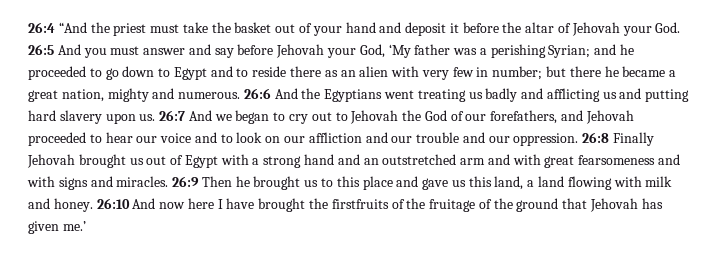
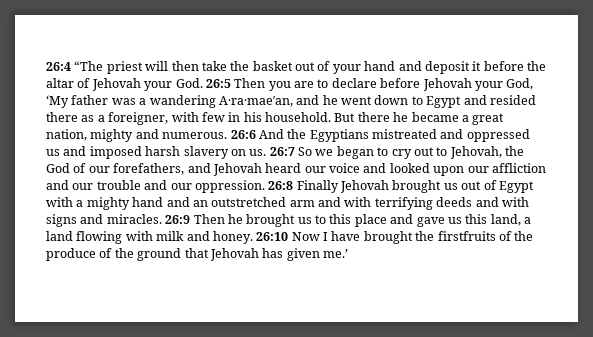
[58,22,180,36] “And the priest must -> [74,61,199,74] “The priest will then
[57,44,234,58] And you must answer and say -> [234,78,377,91] Then you are to declare
[490,44,635,58] [28,66,567,80] perishing Syrian; and he proceeded to go down to Egypt and to reside there as an alien with very few in number; but -> [149,95,536,108] [46,112,356,125] wandering A·ra·mae′an, and he went down to Egypt and resided there as a foreigner, with few in his household. But
[384,88,690,102] [28,110,136,124] went treating us badly and afflicting us and putting hard slavery upon -> [372,129,530,142] [46,146,246,159] mistreated and oppressed us and imposed harsh slavery on
[188,110,212,121] And -> [298,147,312,156] So
[350,110,399,124] Jehovah -> [449,146,502,159] Jehovah,
[28,132,281,146] proceeded to hear our voice and to look on -> [265,163,465,176] heard our voice and looked upon
[263,156,302,168] strong -> [86,197,130,210] mighty
[544,155,656,168] great fearsomeness -> [374,197,473,210] terrifying deeds
[132,198,214,209] And now here -> [291,232,320,241] Now
[429,199,476,212] fruitage -> [46,248,96,261] produce

